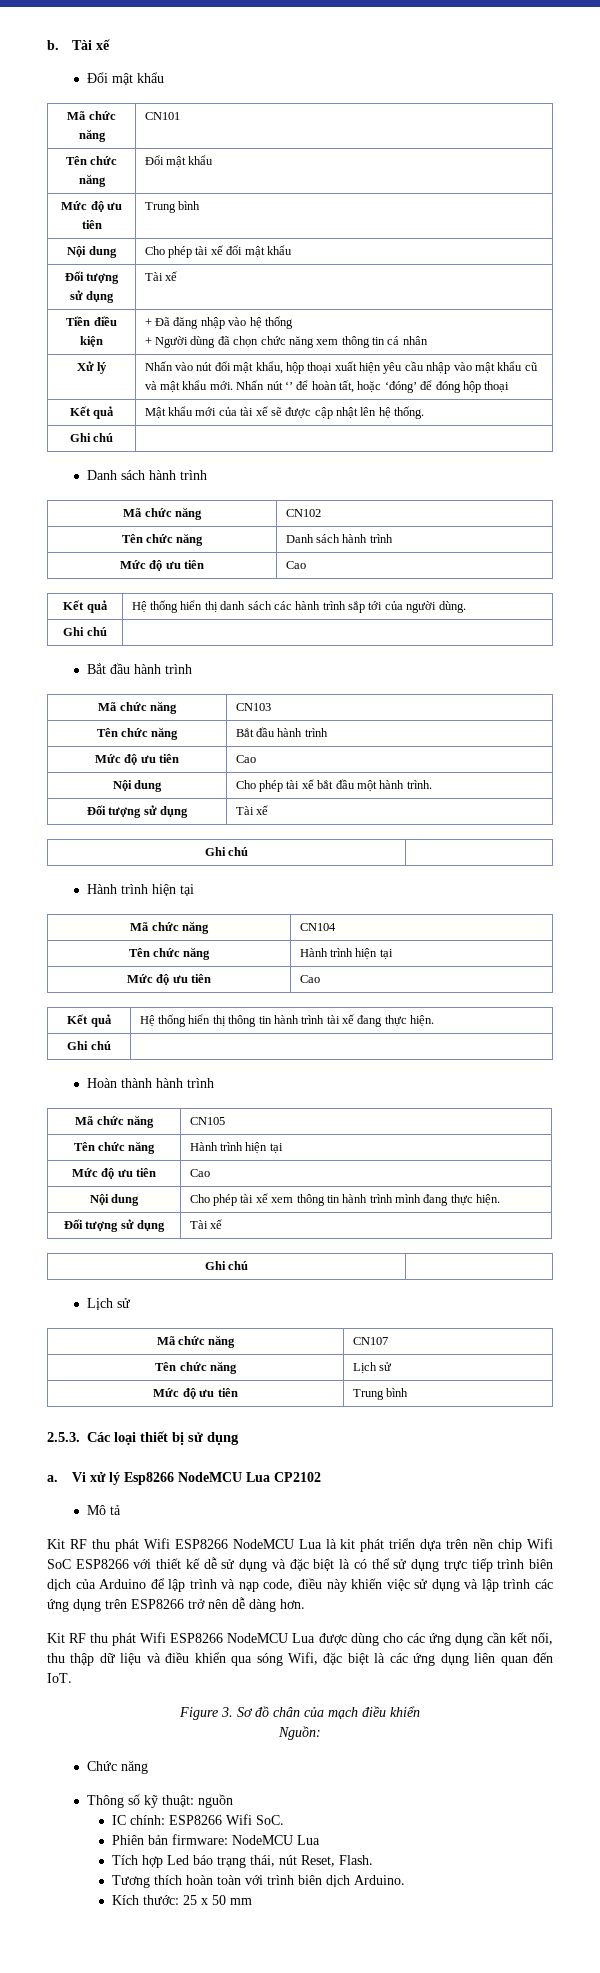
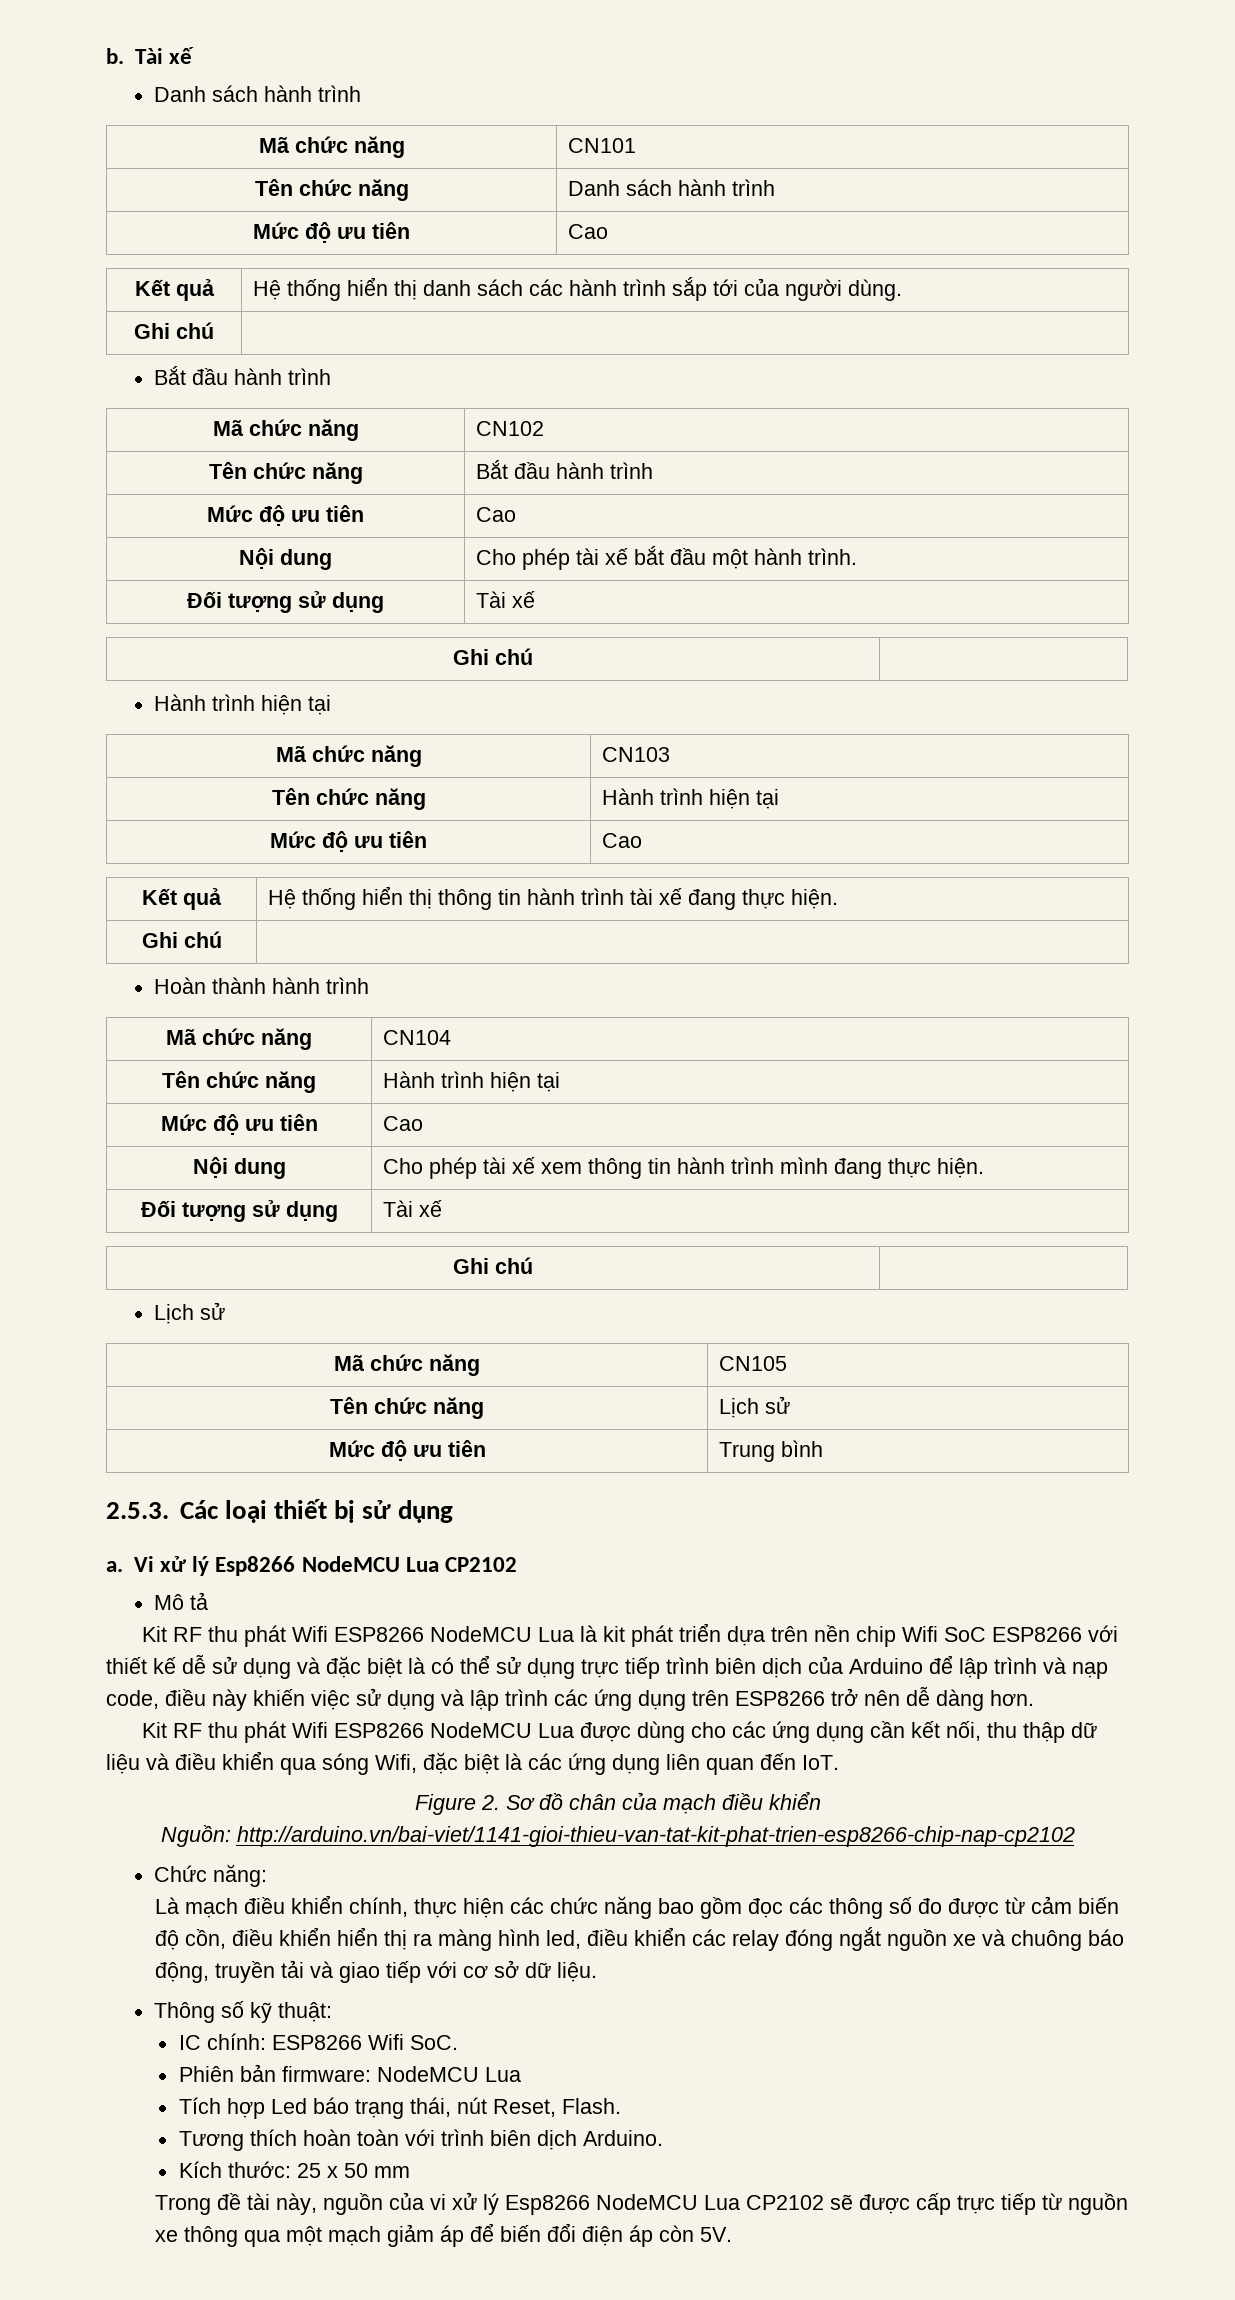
[87,72,165,85] [67,111,116,120] [78,129,106,142] [144,112,180,120] [65,156,118,165] [78,174,106,187] [144,155,214,168] [61,201,122,212] [81,220,102,229] [144,201,201,213] [67,246,117,258] [144,245,292,258] [64,271,120,284] [69,290,115,303] [144,271,178,281] [66,316,117,326] [80,336,103,347] [144,316,293,329] [144,336,428,348] [76,361,108,374] [144,361,538,374] [144,380,510,393] [69,406,115,419] [144,406,425,419] [69,433,114,442] // Đổi mật khẩu // Mã chức năng | CN101 // Tên chức năng | Đổi mật khẩu // Mức độ ưu tiên | Trung bình // Nội dung | Cho phép tài xế đổi mật khẩu // Đối tượng sử dụng | Tài xế // Tiền điều kiện | + Đã đăng nhập vào hệ thống // + Người dùng đã chọn chức năng xem thông tin cá nhân // Xử lý | Nhấn vào nút đổi mật khẩu, hộp thoại xuất hiện yêu cầu nhập vào mật khẩu cũ và mật khẩu mới. Nhấn nút ‘’ để hoàn tất, hoặc ‘đóng’ để đóng hộp thoại // Kết quả | Mật khẩu mới của tài xế sẽ được cập nhật lên hệ thống. // Ghi chú | -> (194, 55) none
[285,509,321,517] CN102 -> [567,138,636,153] CN101
[235,703,271,711] CN103 -> [475,421,544,436] CN102
[299,923,336,931] CN104 -> [601,747,670,762] CN103
[189,1117,225,1125] CN105 -> [382,1030,451,1045] CN104
[352,1337,388,1345] CN107 -> [718,1356,787,1371] CN105
[221,1707,233,1717] 3. -> [480,1795,500,1810] 2.
(321, 1733) none -> [236,1826,1075,1847] http://arduino.vn/bai-viet/1141-gioi-thieu-van-tat-kit-phat-trien-esp8266-chip-nap-cp2102
[121,1760,149,1774] năng -> [213,1864,268,1887] [155,1895,1120,1919] [155,1927,1125,1951] [155,1960,598,1983] năng: // Là mạch điều khiển chính, thực hiện các chức năng bao gồm đọc các thông số đo được từ cảm biến độ cồn, điều khiển hiển thị ra màng hình led, điều khiển các relay đóng ngắt nguồn xe và chuông báo động, truyền tải và giao tiếp với cơ sở dữ liệu.
[198,1794,234,1808] nguồn -> (333, 2012) none
(252, 1901) none -> [155,2192,1129,2215] [155,2223,733,2247] // Trong đề tài này, nguồn của vi xử lý Esp8266 NodeMCU Lua CP2102 sẽ được cấp trực tiếp từ nguồn xe thông qua một mạch giảm áp để biến đổi điện áp còn 5V.

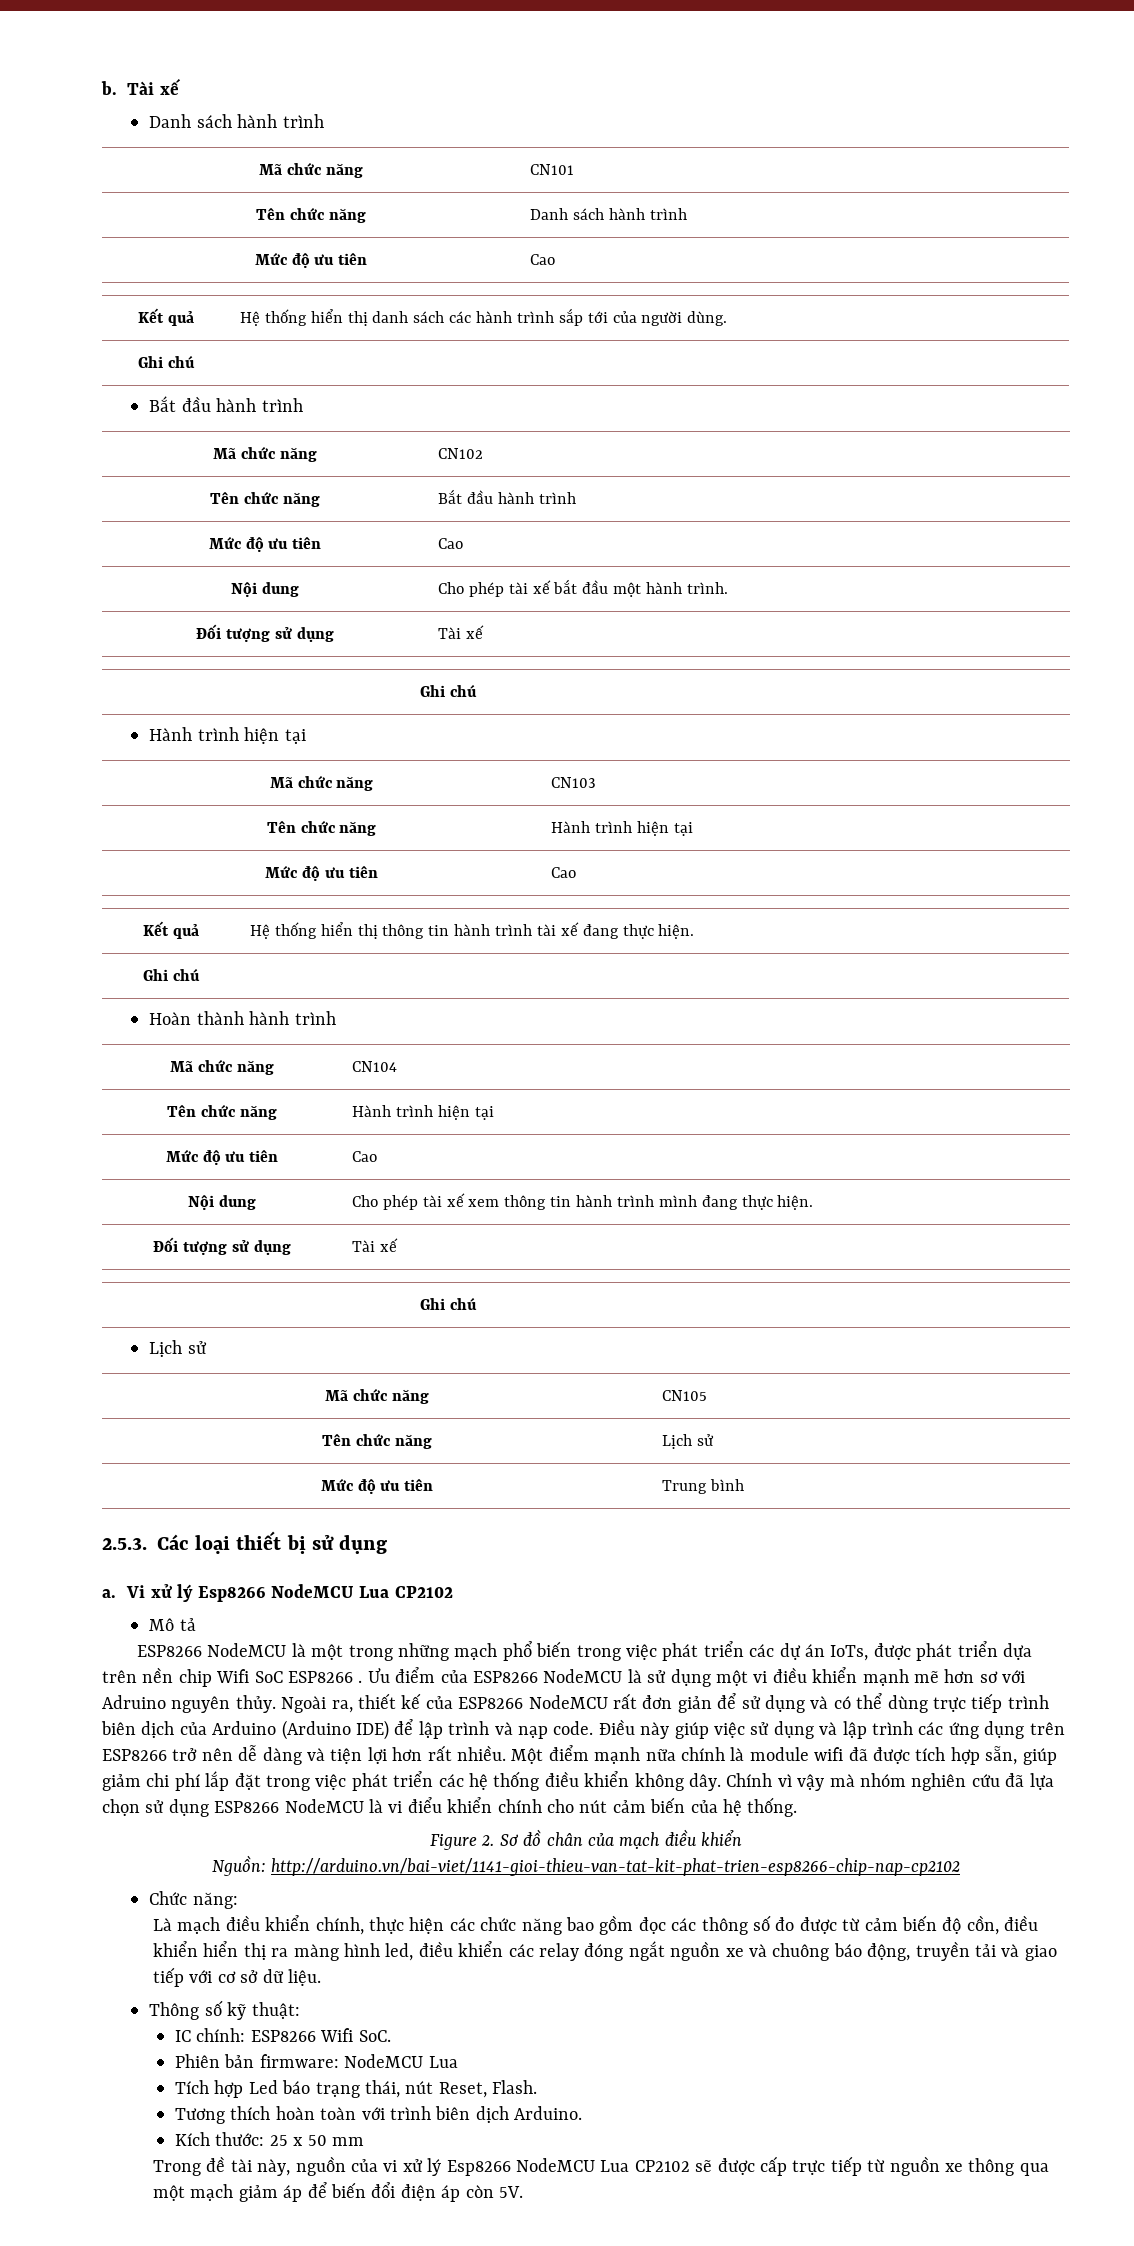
[141,1625,625,1647] Kit RF thu phát Wifi ESP8266 NodeMCU Lua là kit -> [136,1641,911,1661] ESP8266 NodeMCU là một trong những mạch phổ biến trong việc phát triển các dự án IoTs, được
[1087,1625,1118,1642] [106,1655,575,1679] với thiết kế dễ sử dụng và đặc biệt là có thể sử dụng -> [358,1667,1026,1687] [102,1693,928,1713] . Ưu điểm của ESP8266 NodeMCU là sử dụng một vi điều khiển mạnh mẽ hơn sơ với Adruino nguyên thủy. Ngoài ra, thiết kế của ESP8266 NodeMCU rất đơn giản để sử dụng và có thể dùng
(923, 1666) none -> [281,1720,389,1740] (Arduino IDE)
[106,1689,305,1711] code, điều này khiến -> [553,1719,709,1739] code. Điều này giúp
[990,1690,1034,1706] [141,1721,1097,1743] [106,1751,839,1775] hơn. // Kit RF thu phát Wifi ESP8266 NodeMCU Lua được dùng cho các ứng dụng cần kết nối, thu thập dữ liệu và điều khiển qua sóng Wifi, đặc biệt là các ứng dụng liên quan đến IoT. -> [307,1745,1057,1765] [102,1771,1054,1791] [102,1797,798,1817] và tiện lợi hơn rất nhiều. Một điểm mạnh nữa chính là module wifi đã được tích hợp sẵn, giúp giảm chi phí lắp đặt trong việc phát triển các hệ thống điều khiển không dây. Chính vì vậy mà nhóm nghiên cứu đã lựa chọn sử dụng ESP8266 NodeMCU là vi điểu khiển chính cho nút cảm biến của hệ thống.

